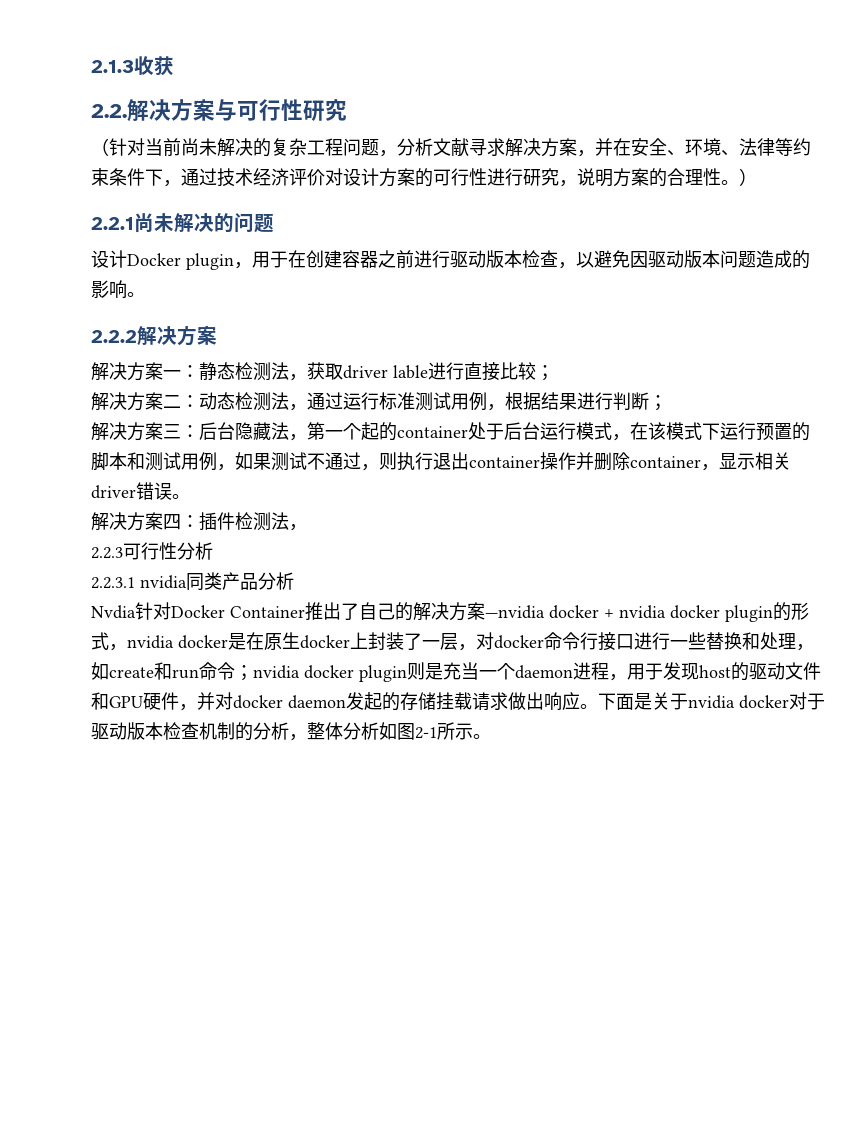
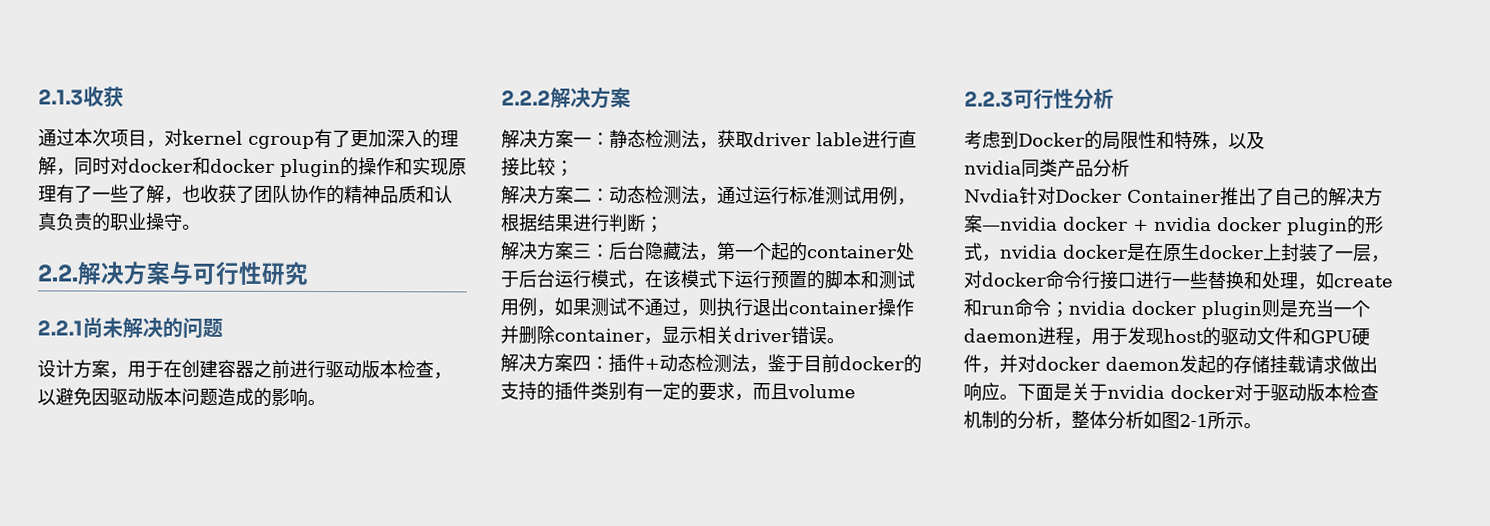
(174, 66) none -> [38,128,459,150] [38,156,467,178] [38,184,453,205] [38,212,201,232] // 通过本次项目，对kernel cgroup有了更加深入的理解，同时对docker和docker plugin的操作和实现原理有了一些了解，也收获了团队协作的精神品质和认真负责的职业操守。
[91,138,811,157] [91,168,757,187] // （针对当前尚未解决的复杂工程问题，分析文献寻求解决方案，并在安全、环境、法律等约束条件下，通过技术经济评价对设计方案的可行性进行研究，说明方案的合理性。） -> (309, 273) none
[127,253,234,270] Docker plugin -> [73,359,110,379] 方案
[235,512,307,531] [91,542,213,560] [91,577,135,589] 检测法， // 2.2.3可行性分析 // 2.2.3.1 -> [644,353,922,374] [500,381,856,402] [964,88,1114,110] [964,130,1265,151] +动态检测法，鉴于目前docker的支持的插件类别有一定的要求，而且volume // 2.2.3可行性分析 // 考虑到Docker的局限性和特殊，以及 //

